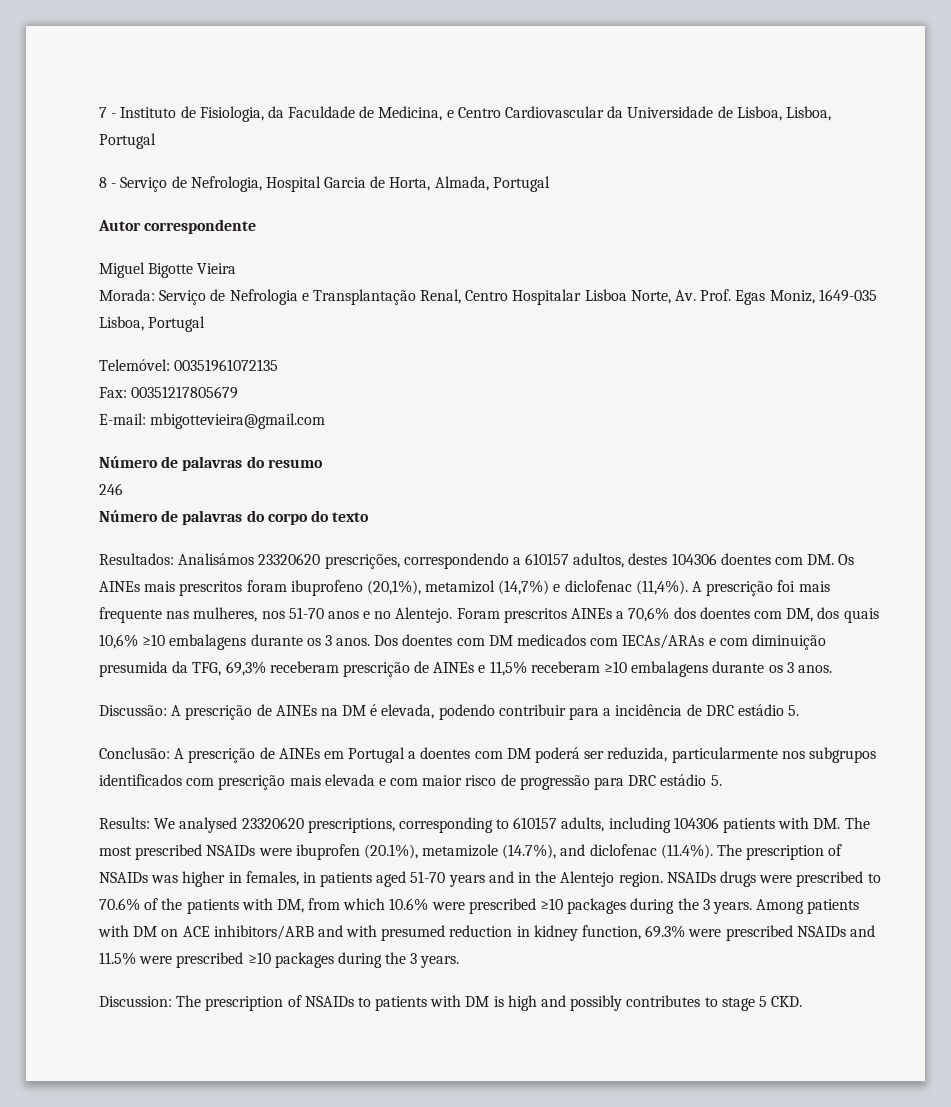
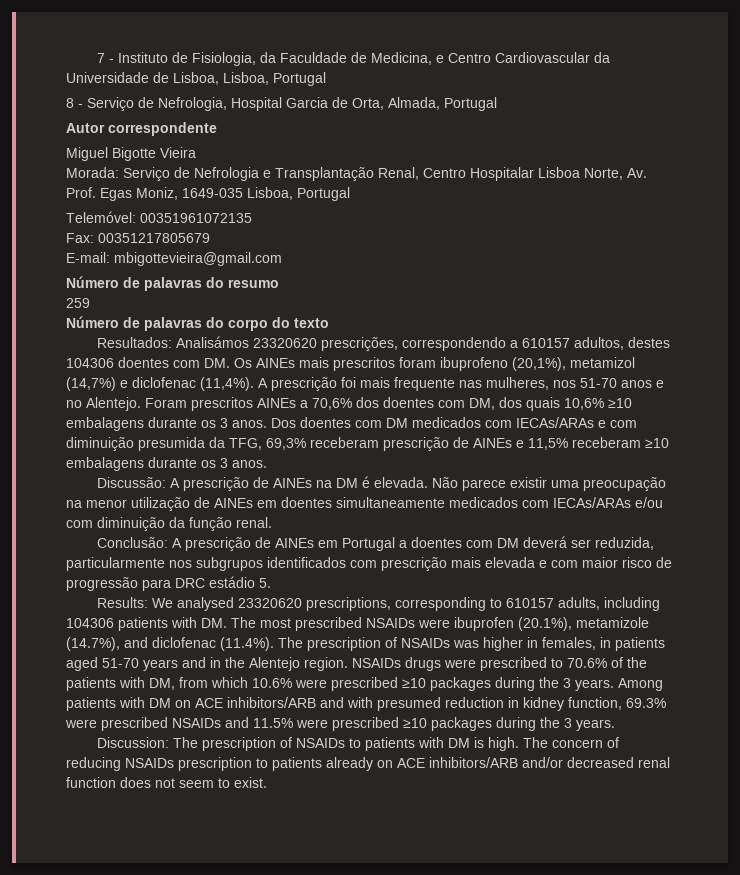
[389,177,431,191] Horta, -> [352,98,384,110] Orta,
[99,483,123,495] 246 -> [66,298,90,308] 259
[381,704,800,720] elevada, podendo contribuir para a incidência de DRC estádio 5. -> [373,477,666,491] [66,497,663,511] [66,517,272,531] elevada. Não parece existir uma preocupação na menor utilização de AINEs em doentes simultaneamente medicados com IECAs/ARAs e/ou com diminuição da função renal.
[535,747,581,763] poderá -> [522,536,567,548] deverá
[507,995,803,1011] high and possibly contributes to stage 5 CKD. -> [487,737,619,751] [66,757,670,771] [66,777,267,788] high. The concern of reducing NSAIDs prescription to patients already on ACE inhibitors/ARB and/or decreased renal function does not seem to exist.

